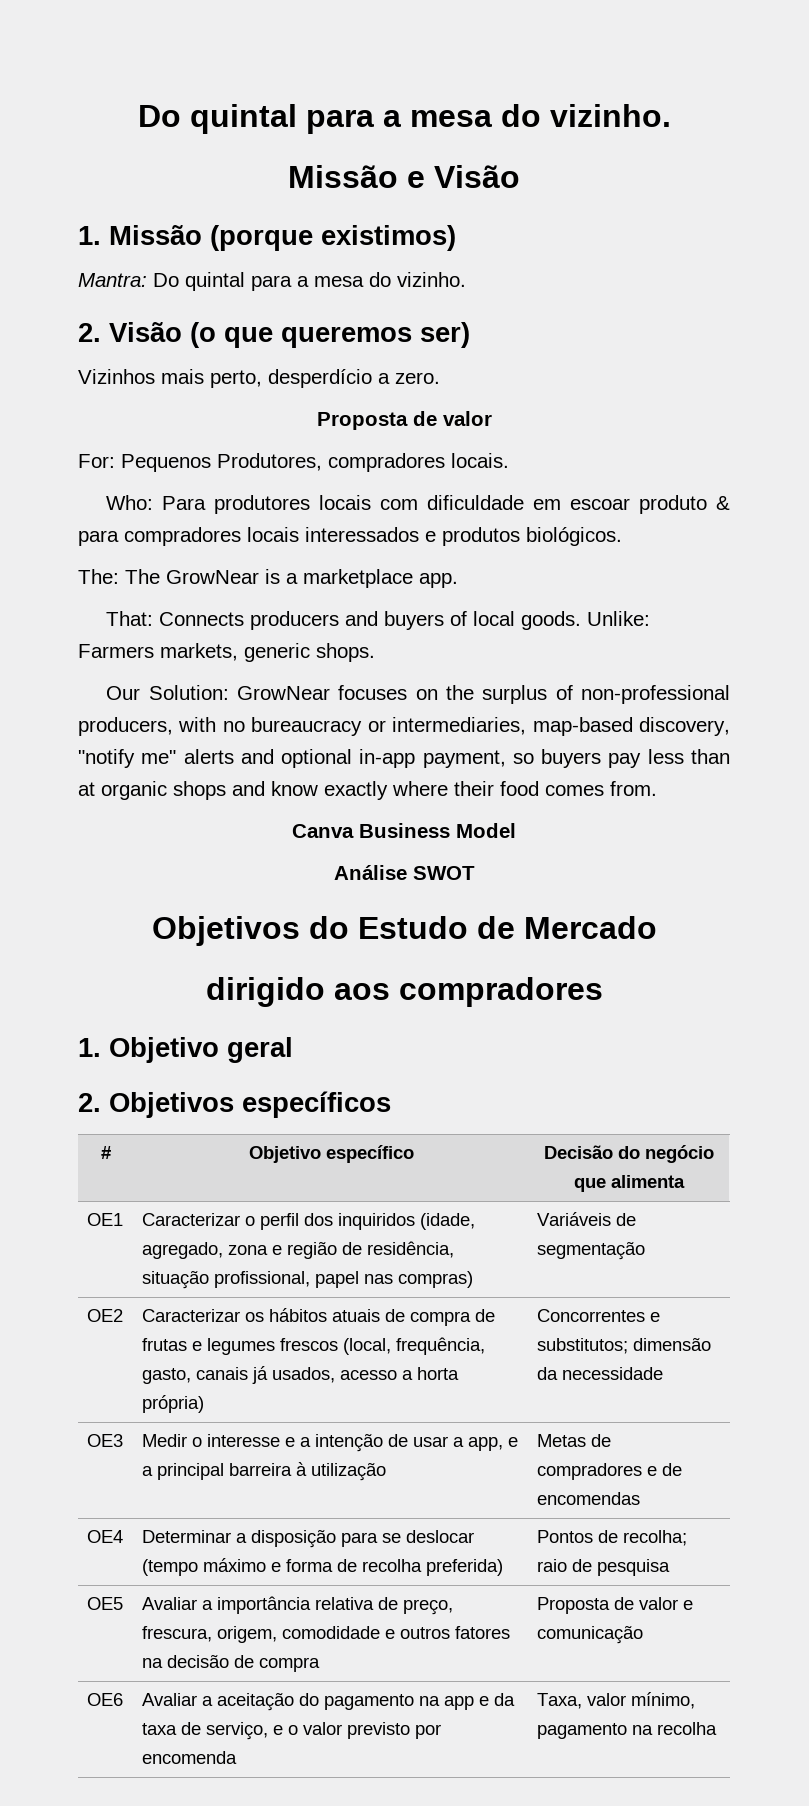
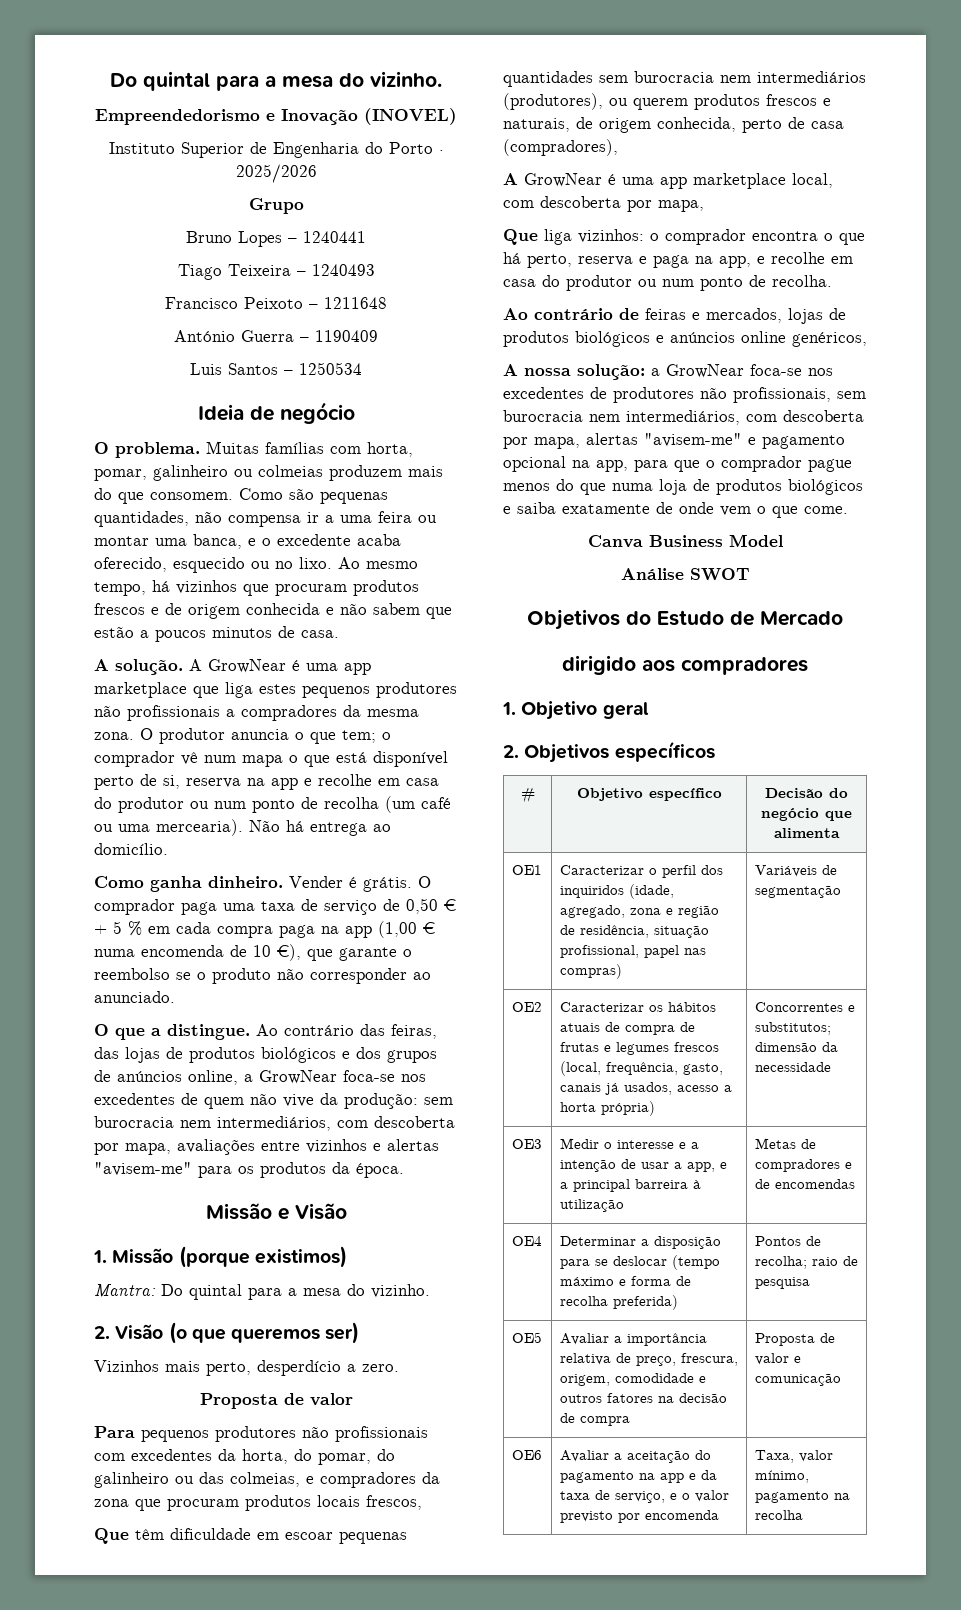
[137,104,671,134] Do quintal para a mesa do vizinho. -> [110,71,442,91] [95,108,457,125] [108,142,444,158] [235,164,317,183] [248,198,304,214] [186,231,366,247] [177,264,375,280] [165,297,387,309] [174,330,378,342] [190,362,362,375] [197,402,355,424] [94,441,413,458] [94,465,443,481] [94,488,388,504] [94,511,437,527] [94,534,401,549] [94,557,418,573] [94,580,419,596] [94,603,452,619] [94,626,339,642] [94,659,371,675] [94,682,457,698] [94,705,419,721] [94,728,391,744] [94,751,448,767] [94,774,439,790] [94,796,451,813] [94,819,391,836] [94,843,168,855] [94,876,431,892] [94,898,456,915] [94,921,435,938] [94,944,412,961] [94,968,431,984] [94,991,175,1003] [94,1024,437,1040] [94,1047,437,1063] [94,1070,426,1085] [94,1093,453,1109] [94,1116,455,1131] [94,1139,439,1155] [94,1162,404,1178] Do quintal para a mesa do vizinho. // Empreendedorismo e Inovação (INOVEL) // Instituto Superior de Engenharia do Porto · 2025/2026 // Grupo // Bruno Lopes – 1240441 // Tiago Teixeira – 1240493 // Francisco Peixoto – 1211648 // António Guerra – 1190409 // Luis Santos – 1250534 // Ideia de negócio // O problema. Muitas famílias com horta, pomar, galinheiro ou colmeias produzem mais do que consomem. Como são pequenas quantidades, não compensa ir a uma feira ou montar uma banca, e o excedente acaba oferecido, esquecido ou no lixo. Ao mesmo tempo, há vizinhos que procuram produtos frescos e de origem conhecida e não sabem que estão a poucos minutos de casa. // A solução. A GrowNear é uma app marketplace que liga estes pequenos produtores não profissionais a compradores da mesma zona. O produtor anuncia o que tem; o comprador vê num mapa o que está disponível perto de si, reserva na app e recolhe em casa do produtor ou num ponto de recolha (um café ou uma mercearia). Não há entrega ao domicílio. // Como ganha dinheiro. Vender é grátis. O comprador paga uma taxa de serviço de 0,50 € + 5 % em cada compra paga na app (1,00 € numa encomenda de 10 €), que garante o reembolso se o produto não corresponder ao anunciado. // O que a distingue. Ao contrário das feiras, das lojas de produtos biológicos e dos grupos de anúncios online, a GrowNear foca-se nos excedentes de quem não vive da produção: sem burocracia nem intermediários, com descoberta por mapa, avaliações entre vizinhos e alertas "avisem-me" para os produtos da época.
[78,453,509,472] [106,495,731,514] [78,527,622,546] [78,569,458,588] [106,611,651,630] [78,643,375,662] [106,685,730,704] [78,717,731,736] [78,749,730,768] [78,781,657,800] For: Pequenos Produtores, compradores locais. // Who: Para produtores locais com dificuldade em escoar produto & para compradores locais interessados e produtos biológicos. // The: The GrowNear is a marketplace app. // That: Connects producers and buyers of local goods. Unlike: Farmers markets, generic shops. // Our Solution: GrowNear focuses on the surplus of non-professional producers, with no bureaucracy or intermediaries, map-based discovery, "notify me" alerts and optional in-app payment, so buyers pay less than at organic shops and know exactly where their food comes from. -> [94,1426,428,1442] [94,1449,395,1465] [94,1472,440,1488] [94,1495,422,1511] [94,1528,407,1544] [503,71,866,87] [503,93,831,110] [503,117,844,133] [503,139,618,156] [503,173,833,189] [503,196,704,212] [503,229,865,245] [503,252,853,268] [503,275,832,291] [503,308,846,324] [503,331,867,347] [503,364,833,380] [503,387,866,403] [503,410,864,425] [503,433,845,449] [503,456,852,472] [503,479,863,495] [503,502,848,518] Para pequenos produtores não profissionais com excedentes da horta, do pomar, do galinheiro ou das colmeias, e compradores da zona que procuram produtos locais frescos, // Que têm dificuldade em escoar pequenas quantidades sem burocracia nem intermediários (produtores), ou querem produtos frescos e naturais, de origem conhecida, perto de casa (compradores), // A GrowNear é uma app marketplace local, com descoberta por mapa, // Que liga vizinhos: o comprador encontra o que há perto, reserva e paga na app, e recolhe em casa do produtor ou num ponto de recolha. // Ao contrário de feiras e mercados, lojas de produtos biológicos e anúncios online genéricos, // A nossa solução: a GrowNear foca-se nos excedentes de produtores não profissionais, sem burocracia nem intermediários, com descoberta por mapa, alertas "avisem-me" e pagamento opcional na app, para que o comprador pague menos do que numa loja de produtos biológicos e saiba exatamente de onde vem o que come.

